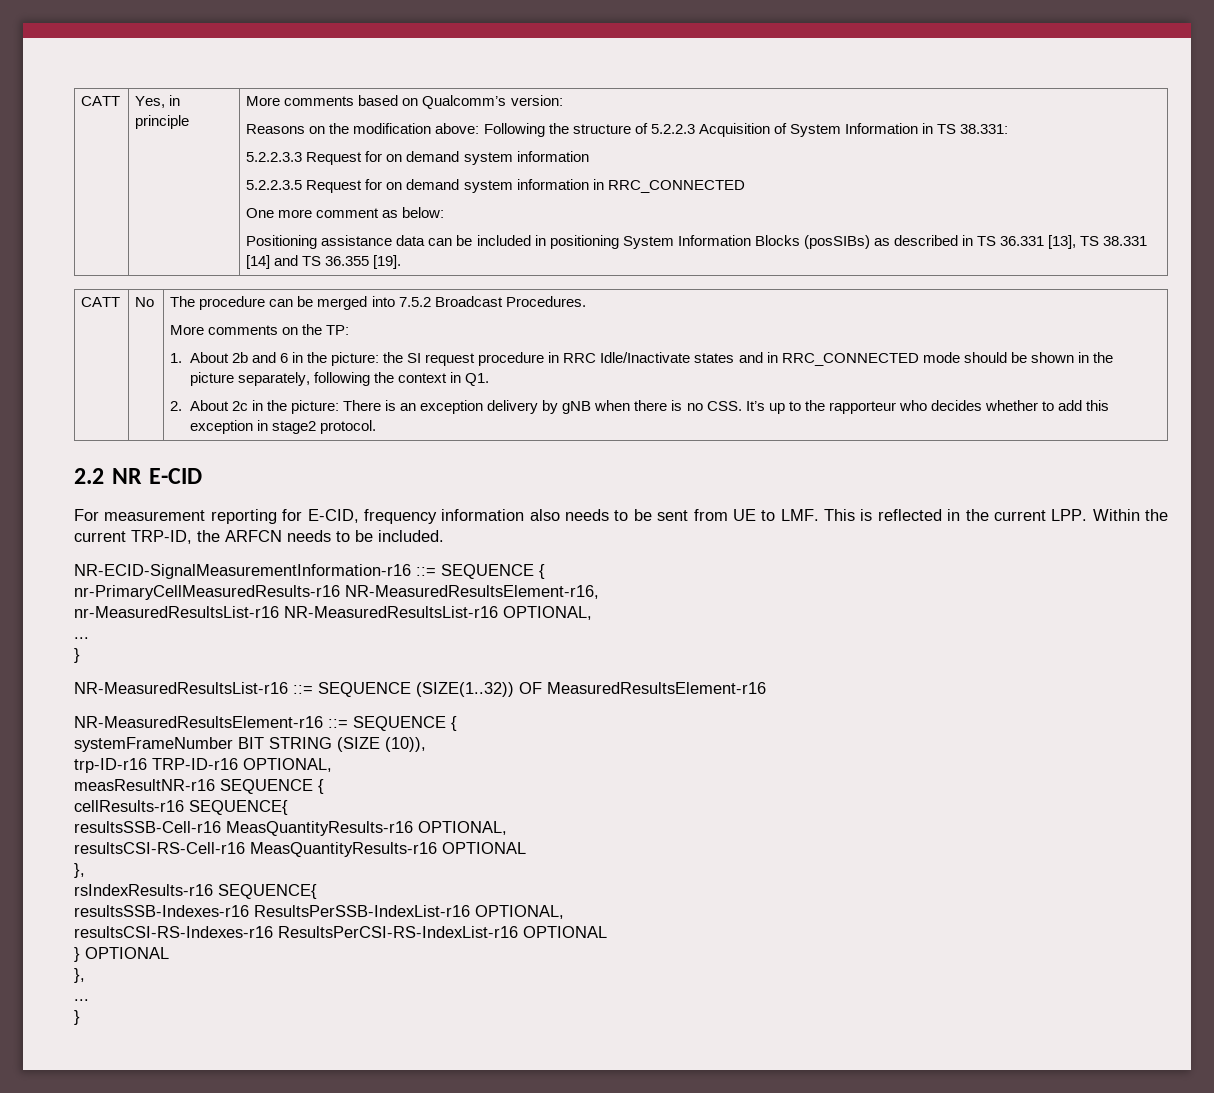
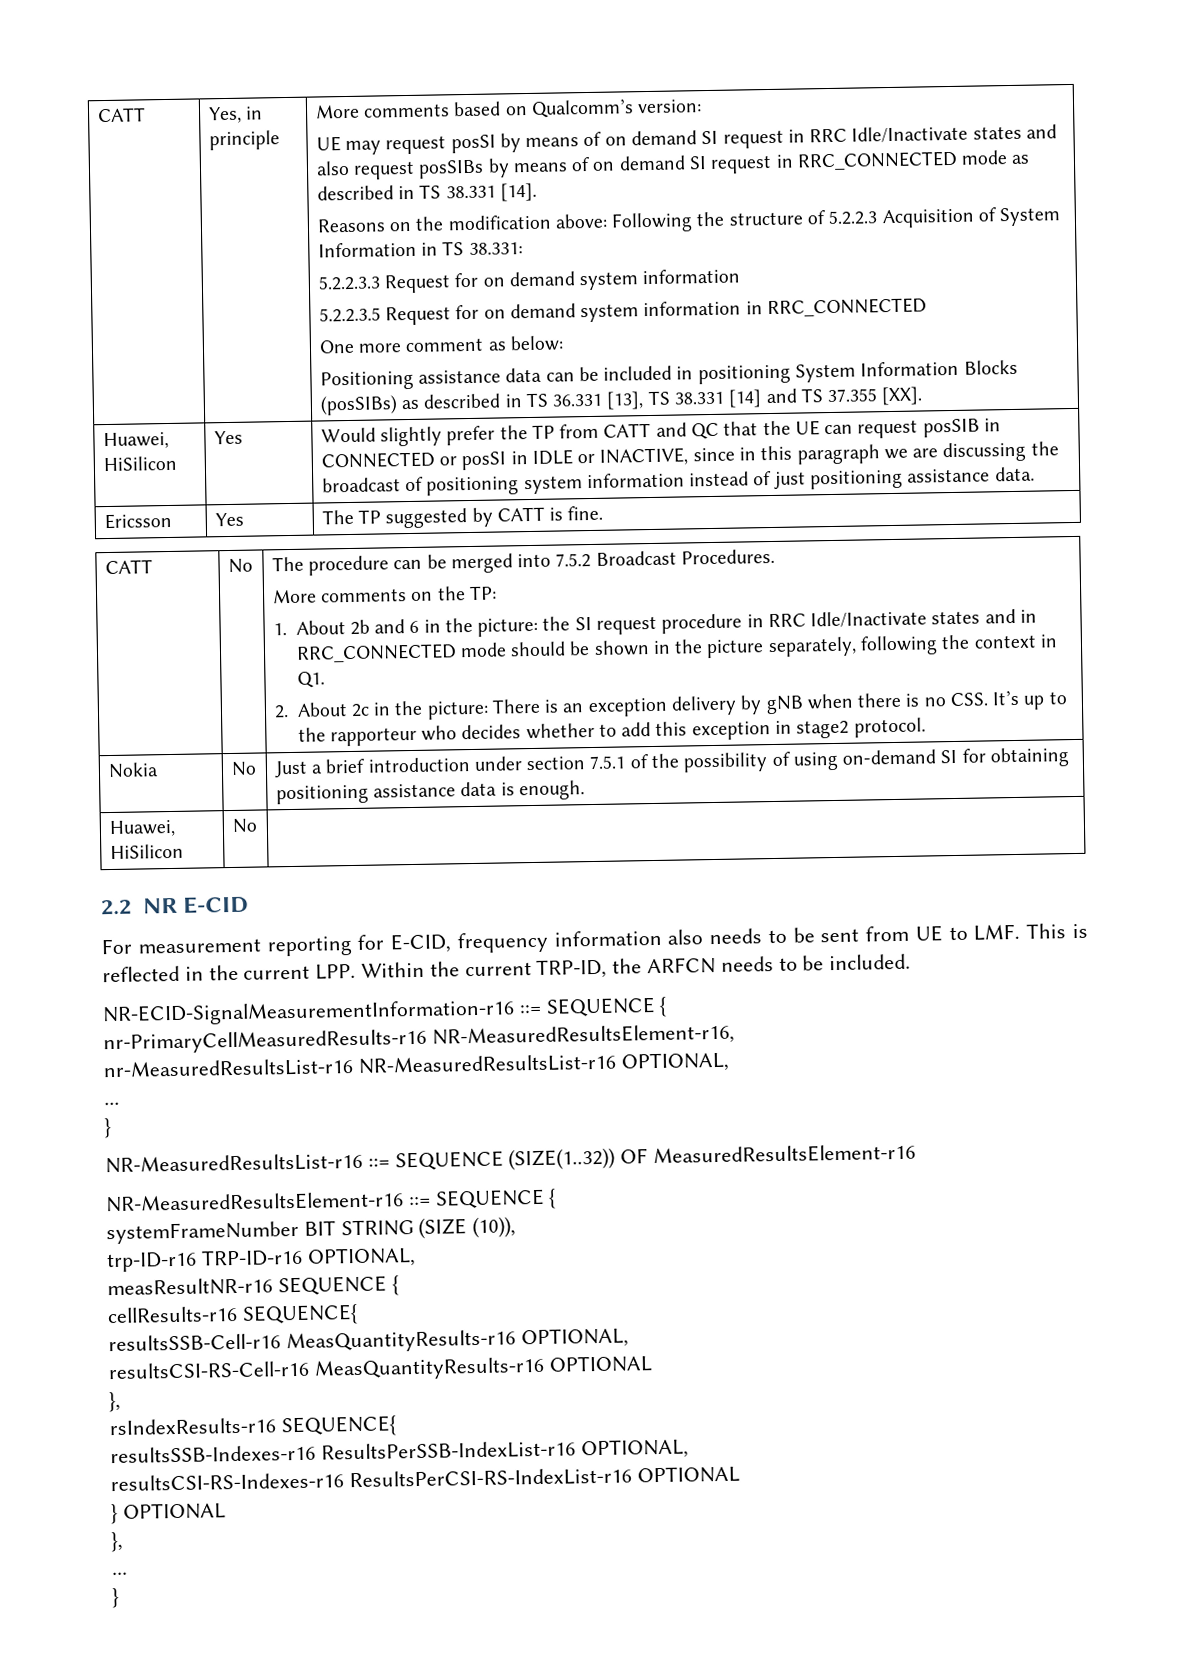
(563, 100) none -> [315,124,1057,156] [315,150,1031,180] [316,182,537,202] // UE may request posSI by means of on demand SI request in RRC Idle/Inactivate states and also request posSIBs by means of on demand SI request in RRC_CONNECTED mode as described in TS 38.331 [14].
[325,255,402,269] 36.355 [19]. -> [827,386,923,406] [102,431,169,450] [102,455,177,472] [213,430,243,445] [320,418,1001,447] [320,441,1059,471] [321,466,1035,496] [103,512,172,530] [214,512,244,527] [321,505,604,529] 37.355 [XX]. // Huawei, HiSilicon | Yes | Would slightly prefer the TP from CATT and QC that the UE can request posSIB in CONNECTED or posSI in IDLE or INACTIVE, since in this paragraph we are discussing the broadcast of positioning system information instead of just positioning assistance data. // Ericsson | Yes | The TP suggested by CATT is fine.
(376, 427) none -> [107,762,159,779] [230,761,257,776] [273,747,1069,779] [275,780,585,805] [108,819,176,838] [109,843,184,860] [231,818,257,833] // Nokia | No | Just a brief introduction under section 7.5.1 of the possibility of using on-demand SI for obtaining positioning assistance data is enough. // Huawei, HiSilicon | No |

